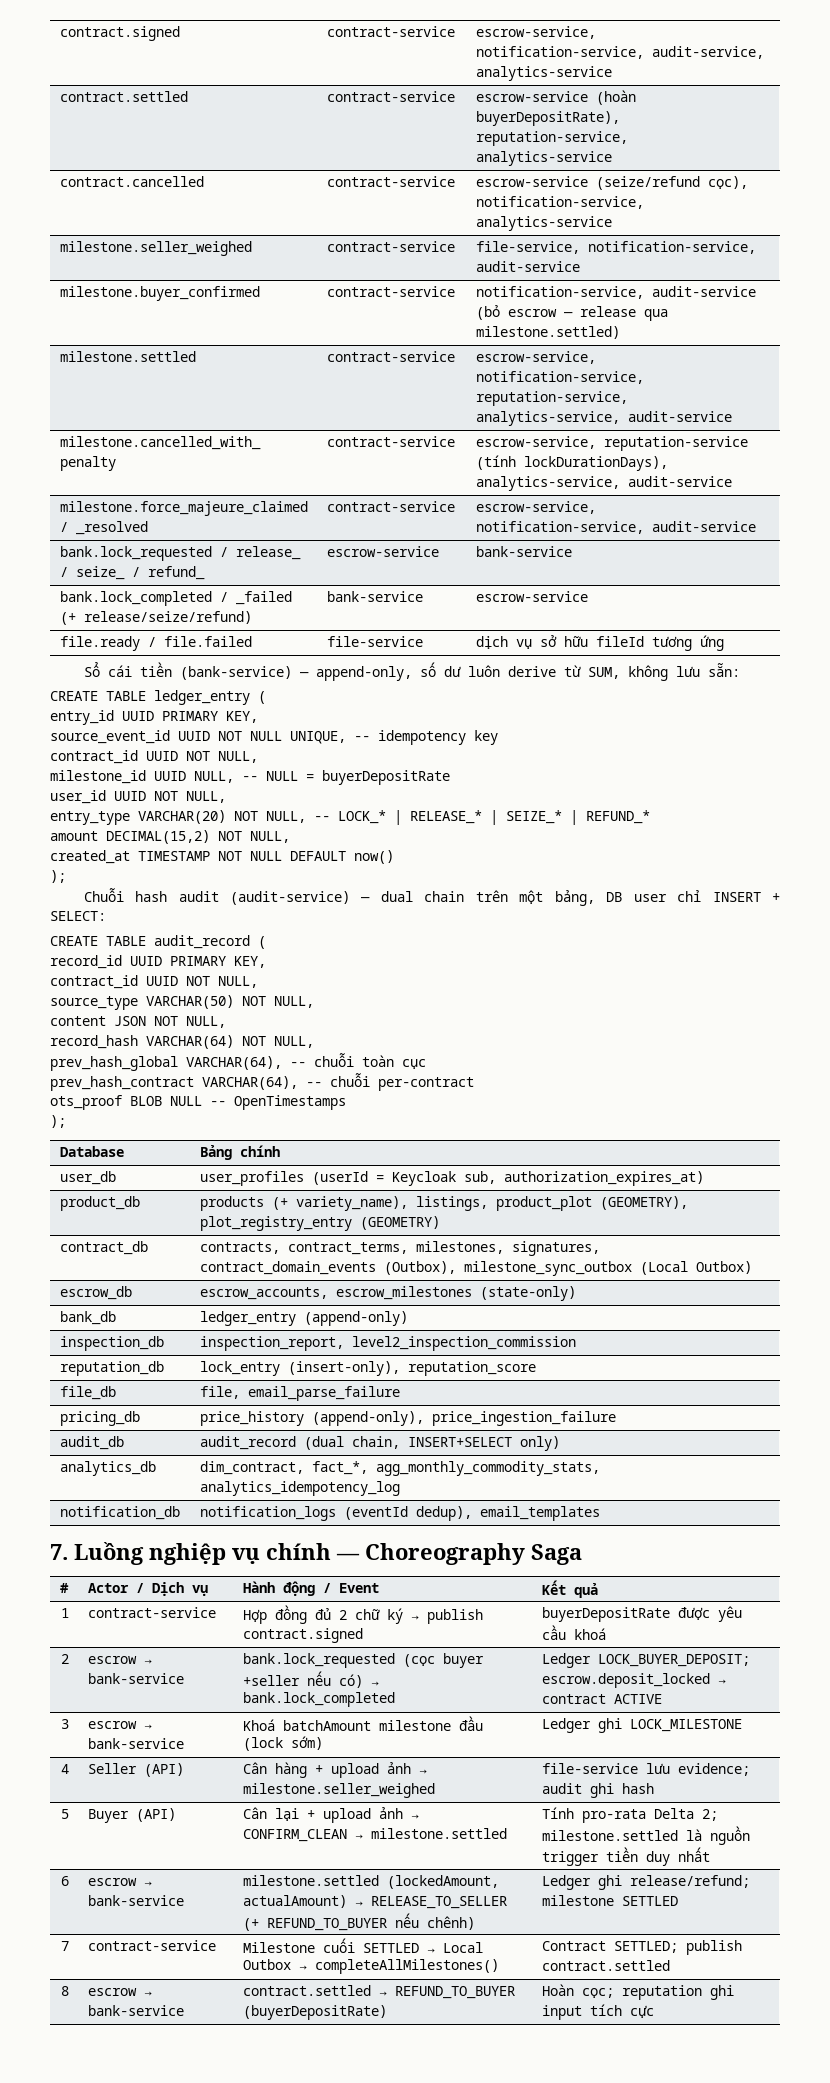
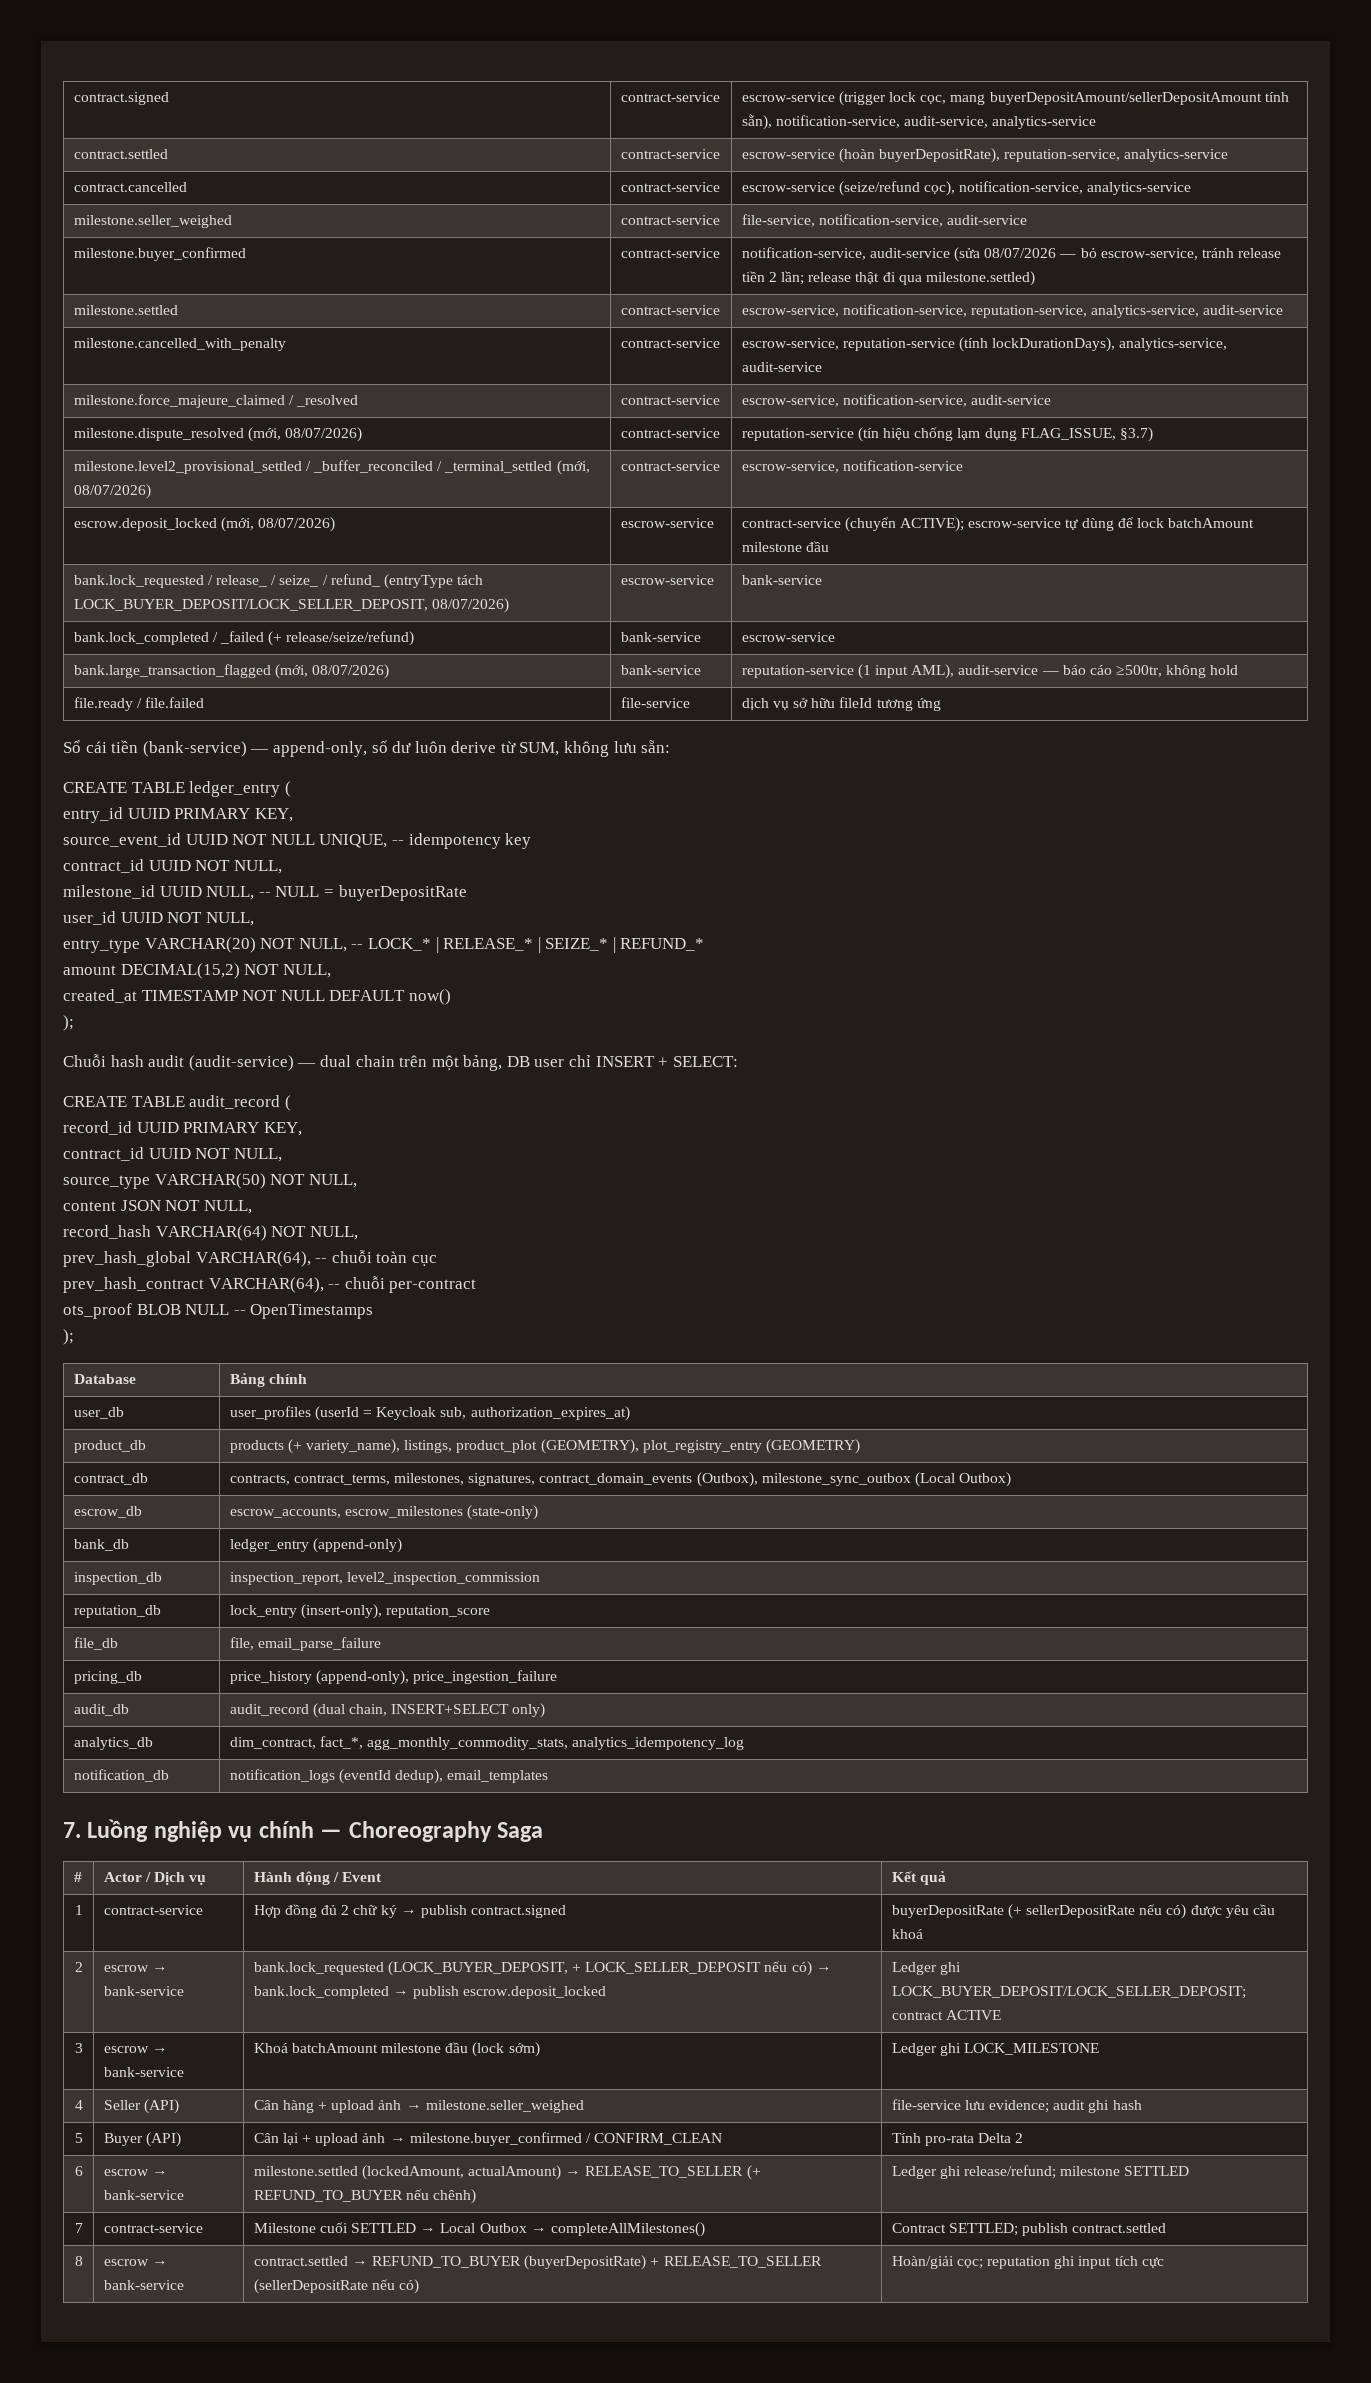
[475,26,596,39] escrow-service, -> [741,91,1289,106] [741,114,772,130] escrow-service (trigger lock cọc, mang buyerDepositAmount/sellerDepositAmount tính sẵn),
[475,305,636,320] (bỏ escrow — release -> [953,247,1282,262] [741,271,896,285] (sửa 08/07/2026 — bỏ escrow-service, tránh release tiền 2 lần; release thật đi
(756, 526) none -> [73,427,362,442] [620,428,720,438] [741,427,1153,442] [73,460,590,475] [73,484,151,499] [620,461,720,471] [741,460,963,473] [73,517,335,532] [620,518,714,528] [741,517,1255,532] [741,541,829,552] // milestone.dispute_resolved (mới, 08/07/2026) | contract-service | reputation-service (tín hiệu chống lạm dụng FLAG_ISSUE, §3.7) // milestone.level2_provisional_settled / _buffer_reconciled / _terminal_settled (mới, 08/07/2026) | contract-service | escrow-service, notification-service // escrow.deposit_locked (mới, 08/07/2026) | escrow-service | contract-service (chuyển ACTIVE); escrow-service tự dùng để lock batchAmount milestone đầu
(205, 573) none -> [383,574,484,589] [73,598,509,613] (entryType tách LOCK_BUYER_DEPOSIT/LOCK_SELLER_DEPOSIT, 08/07/2026)
(588, 596) none -> [73,664,389,679] [620,665,701,675] [741,664,1239,679] // bank.large_transaction_flagged (mới, 08/07/2026) | bank-service | reputation-service (1 input AML), audit-service — báo cáo ≥500tr, không hold
(670, 1614) none -> [1007,1904,1187,1919] (+ sellerDepositRate nếu có)
[402,1653,484,1668] [242,1675,300,1686] (cọc buyer +seller -> [387,1961,762,1976] (LOCK_BUYER_DEPOSIT, + LOCK_SELLER_DEPOSIT
[541,1653,750,1668] [541,1673,726,1688] | Ledger LOCK_BUYER_DEPOSIT; escrow.deposit_locked → -> [392,1986,607,1999] [891,1962,961,1975] [891,1986,1246,1999] → publish escrow.deposit_locked | Ledger ghi LOCK_BUYER_DEPOSIT/LOCK_SELLER_DEPOSIT;
(419, 1816) none -> [409,2132,591,2146] milestone.buyer_confirmed /
[354,1828,507,1839] → milestone.settled -> (723, 2139) none
[701,1809,718,1821] [541,1826,750,1845] [541,1847,710,1866] 2; milestone.settled là nguồn trigger tiền duy nhất -> [1015,2133,1024,2143] 2
[541,1984,574,1996] | Hoàn -> [650,2256,822,2268] [253,2279,419,2294] [891,2256,954,2269] + RELEASE_TO_SELLER (sellerDepositRate nếu có) | Hoàn/giải

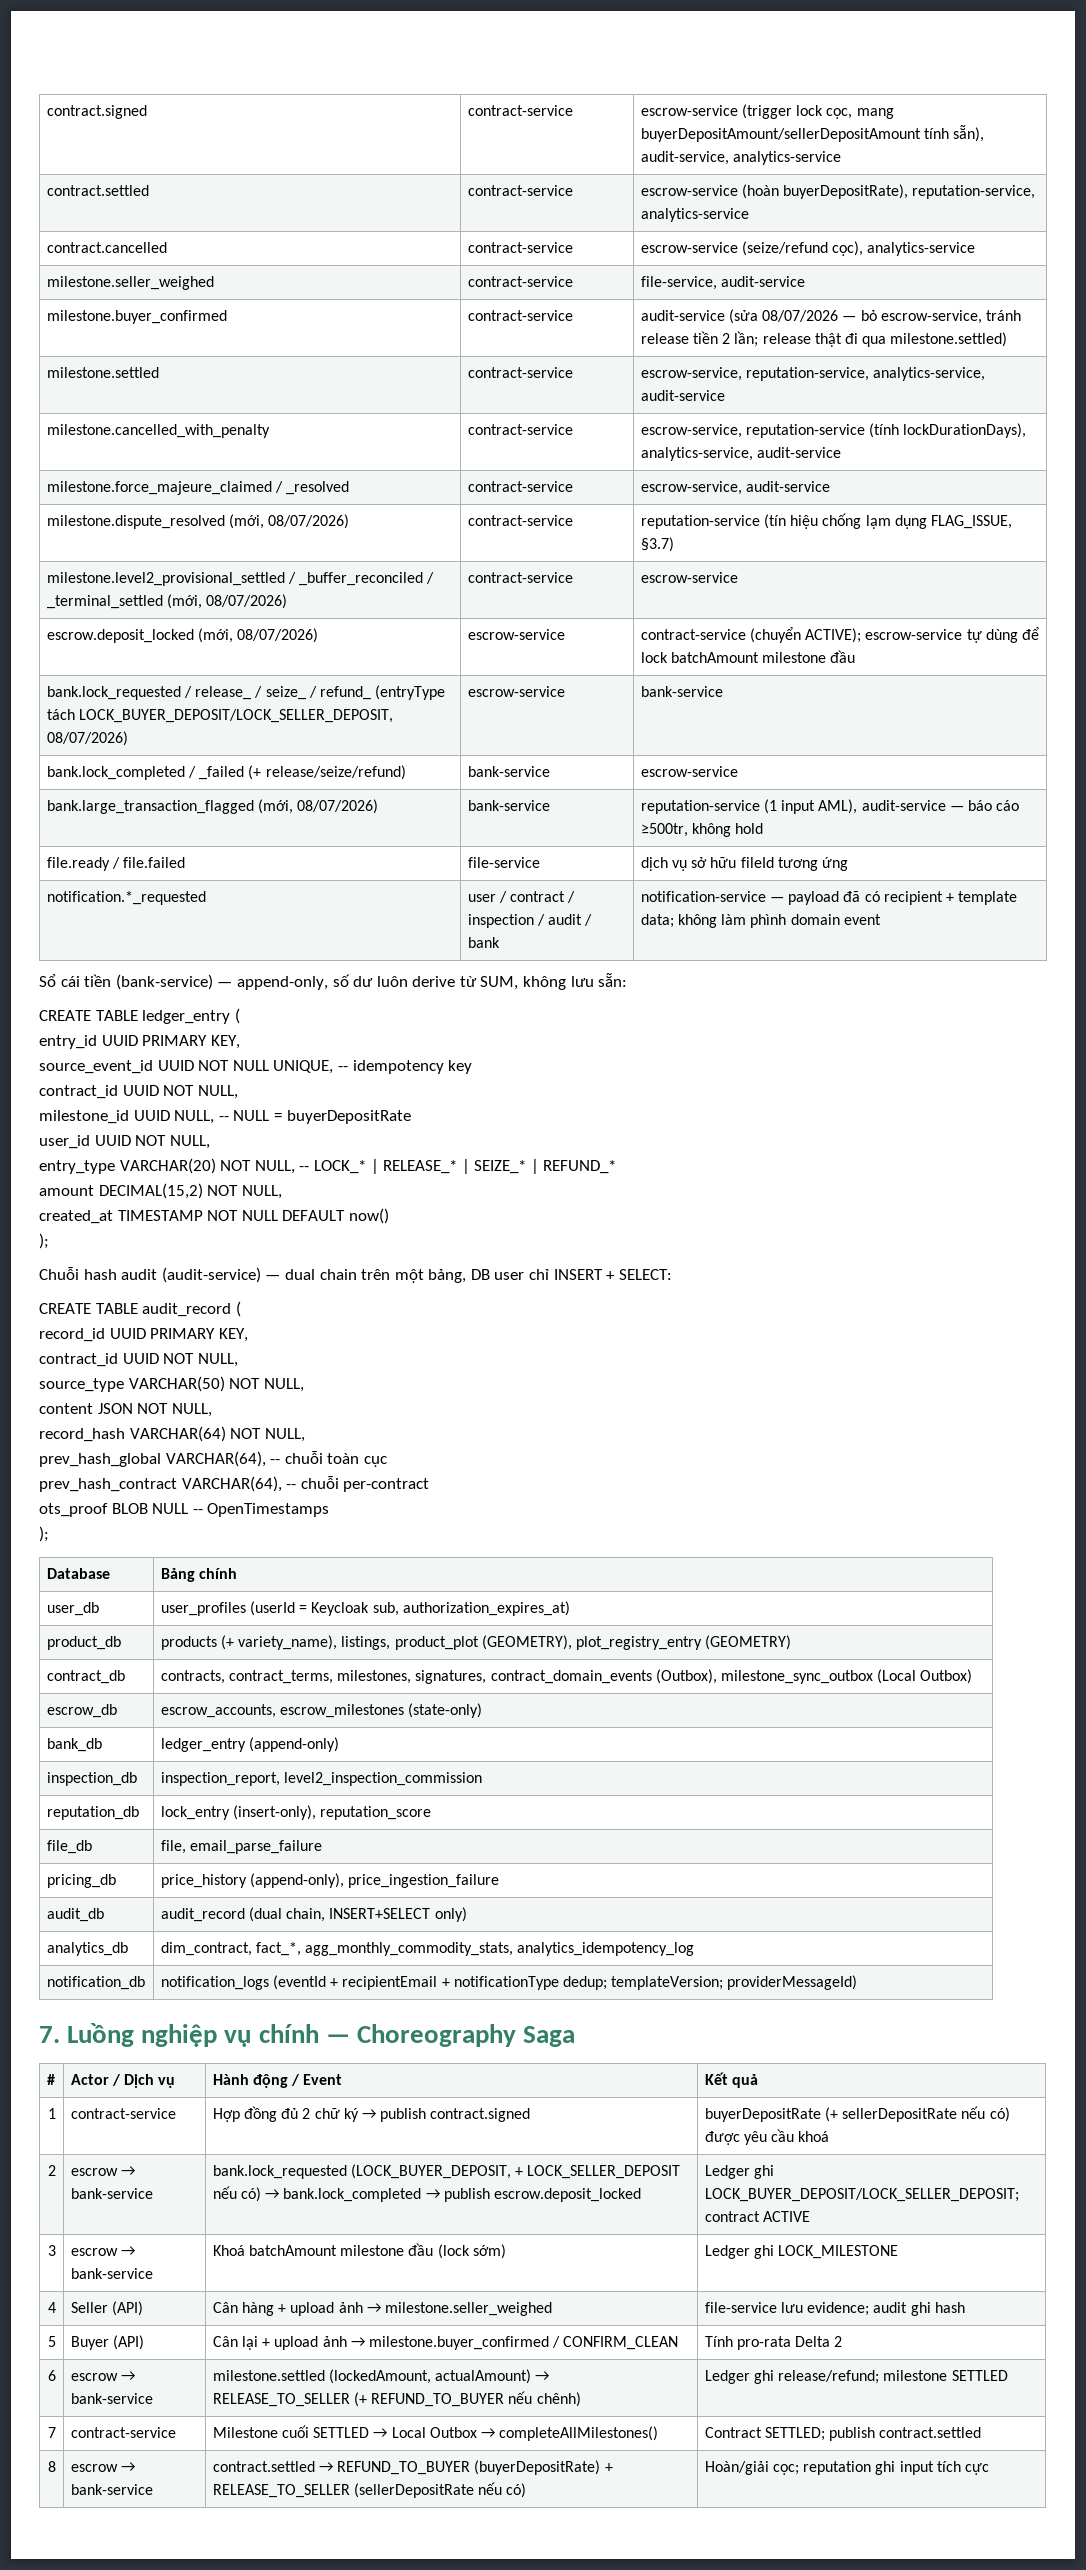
[775,115,900,128] notification-service, -> (985, 133) none
[959,181,1084,194] notification-service, -> (864, 248) none
[818,214,943,227] notification-service, -> (717, 283) none
[741,247,866,260] notification-service, -> (573, 315) none
[842,304,967,317] notification-service, -> (742, 374) none
[842,394,967,407] notification-service, -> (742, 488) none
[741,460,963,473] escrow-service, notification-service -> [640,572,738,583] escrow-service
(941, 704) none -> [46,891,206,905] [467,891,576,903] [467,914,593,928] [467,937,500,948] [640,891,1018,905] [640,914,881,928] // notification.*_requested | user / contract / inspection / audit / bank | notification-service — payload đã có recipient + template data; không làm phình domain event
[394,1769,549,1784] dedup), email_templates -> [330,1975,858,1990] + recipientEmail + notificationType dedup; templateVersion; providerMessageId)

